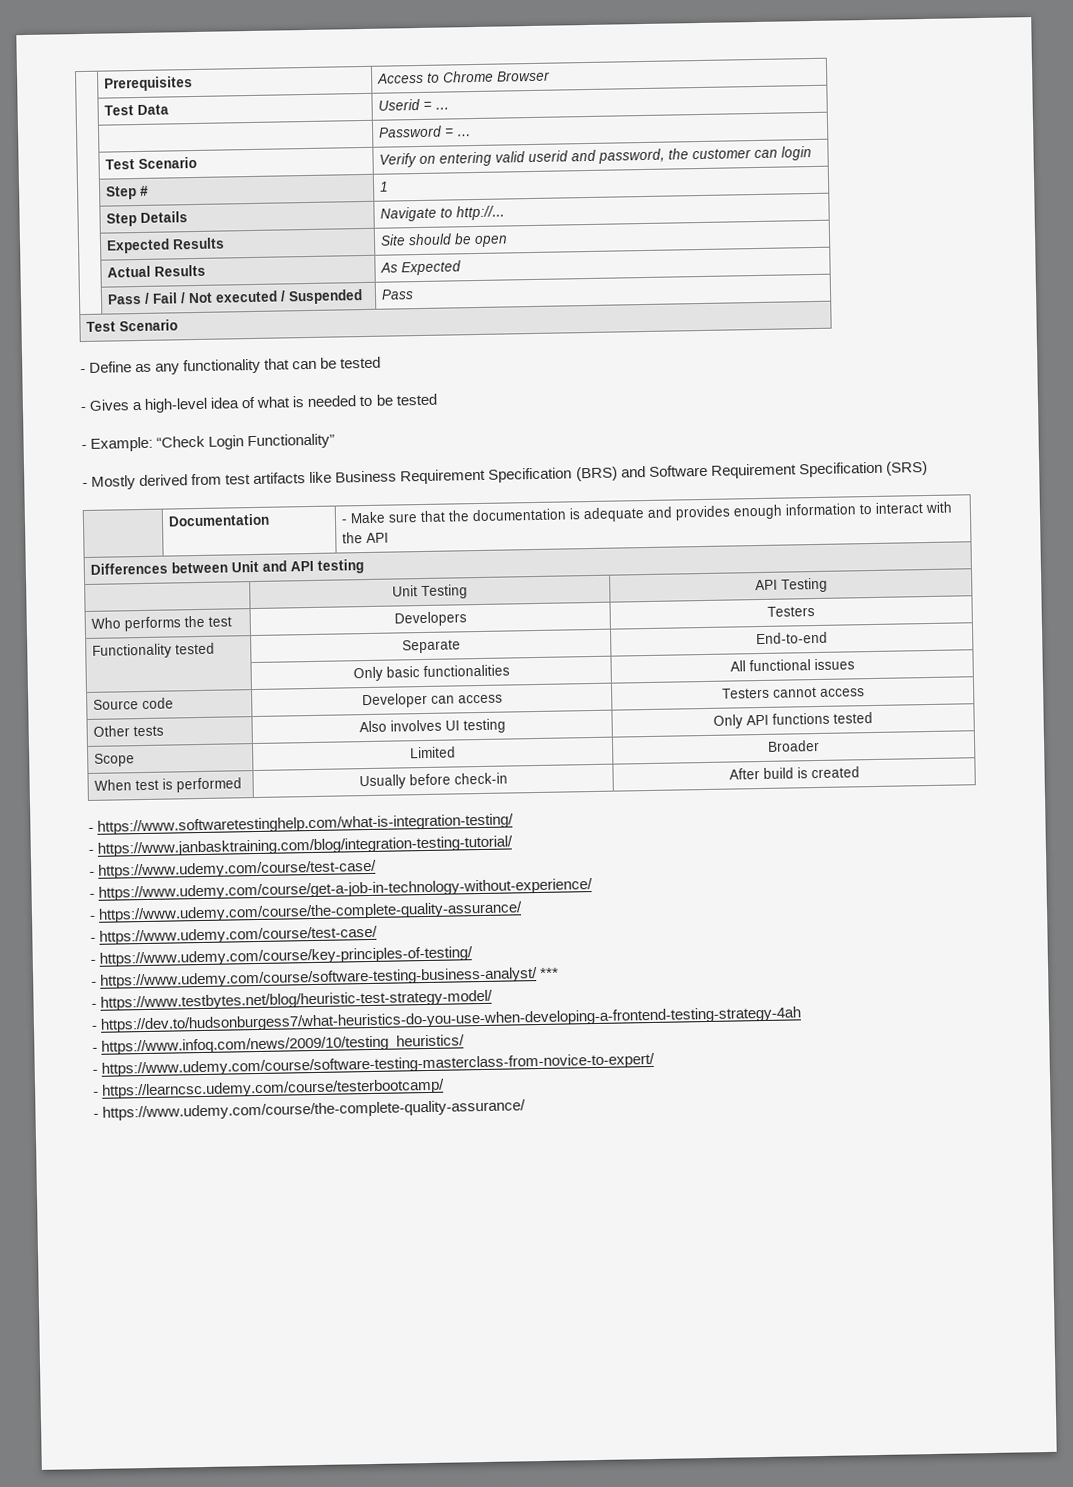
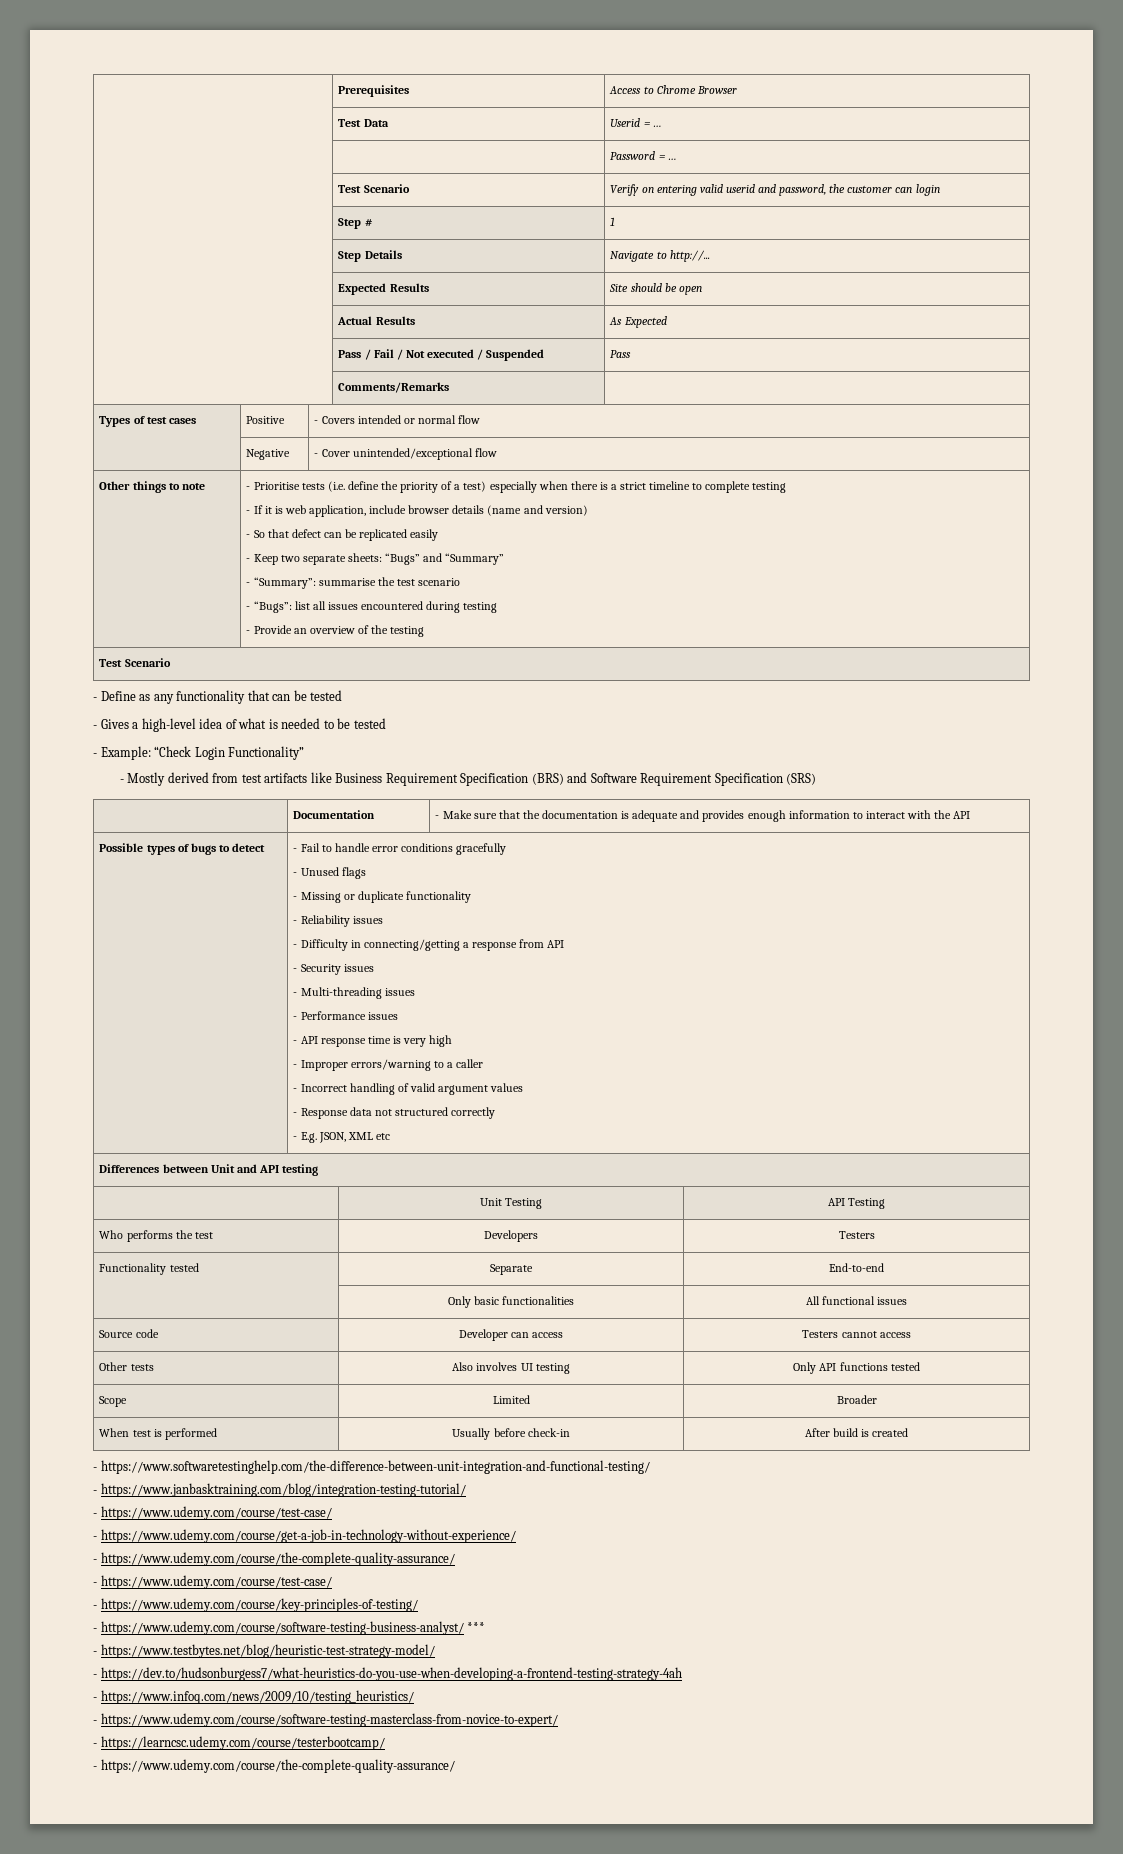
(415, 294) none -> [338,382,450,393] [99,416,196,427] [246,416,286,424] [314,415,481,424] [246,449,291,460] [314,448,497,460] [99,481,205,493] [246,481,787,493] [246,505,588,517] [246,529,439,541] [246,553,505,565] [246,577,461,589] [246,601,498,613] [246,625,425,637] // | Comments/Remarks | // Types of test cases | Positive | - Covers intended or normal flow // | Negative | - Cover unintended/exceptional flow // Other things to note | - Prioritise tests (i.e. define the priority of a test) especially when there is a strict timeline to complete testing // - If it is web application, include browser details (name and version) // - So that defect can be replicated easily // - Keep two separate sheets: “Bugs” and “Summary” // - “Summary”: summarise the test scenario // - “Bugs”: list all issues encountered during testing // - Provide an overview of the testing
(390, 537) none -> [99,843,266,855] [293,843,507,855] [293,867,366,879] [293,891,471,903] [293,915,383,927] [293,939,565,951] [293,964,374,975] [293,987,415,999] [293,1011,398,1020] [293,1035,453,1047] [293,1059,484,1071] [293,1083,524,1095] [293,1107,496,1119] [293,1132,390,1143] // Possible types of bugs to detect | - Fail to handle error conditions gracefully // - Unused flags // - Missing or duplicate functionality // - Reliability issues // - Difficulty in connecting/getting a response from API // - Security issues // - Multi-threading issues // - Performance issues // - API response time is very high // - Improper errors/warning to a caller // - Incorrect handling of valid argument values // - Response data not structured correctly // - E.g. JSON, XML etc
[97,813,515,835] https://www.softwaretestinghelp.com/what-is-integration-testing/ -> [100,1460,650,1474] https://www.softwaretestinghelp.com/the-difference-between-unit-integration-and-functional-testing/

